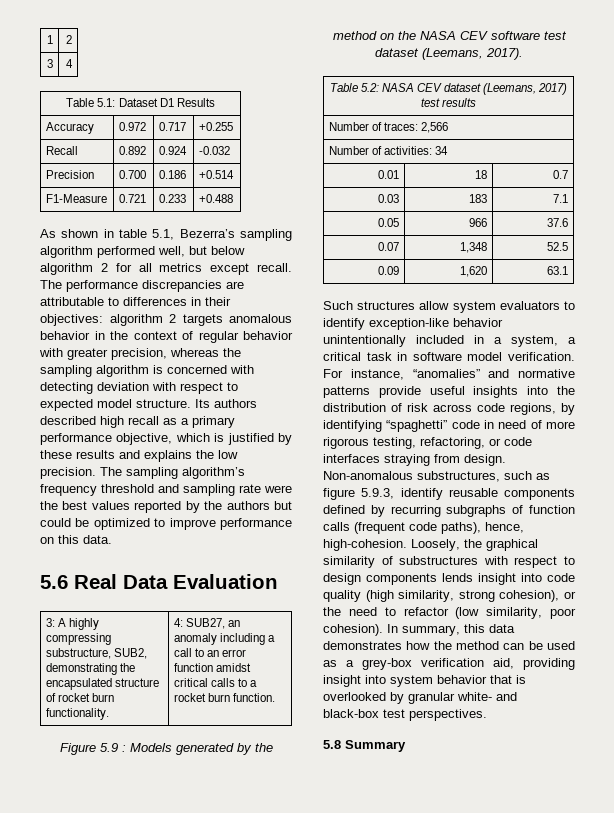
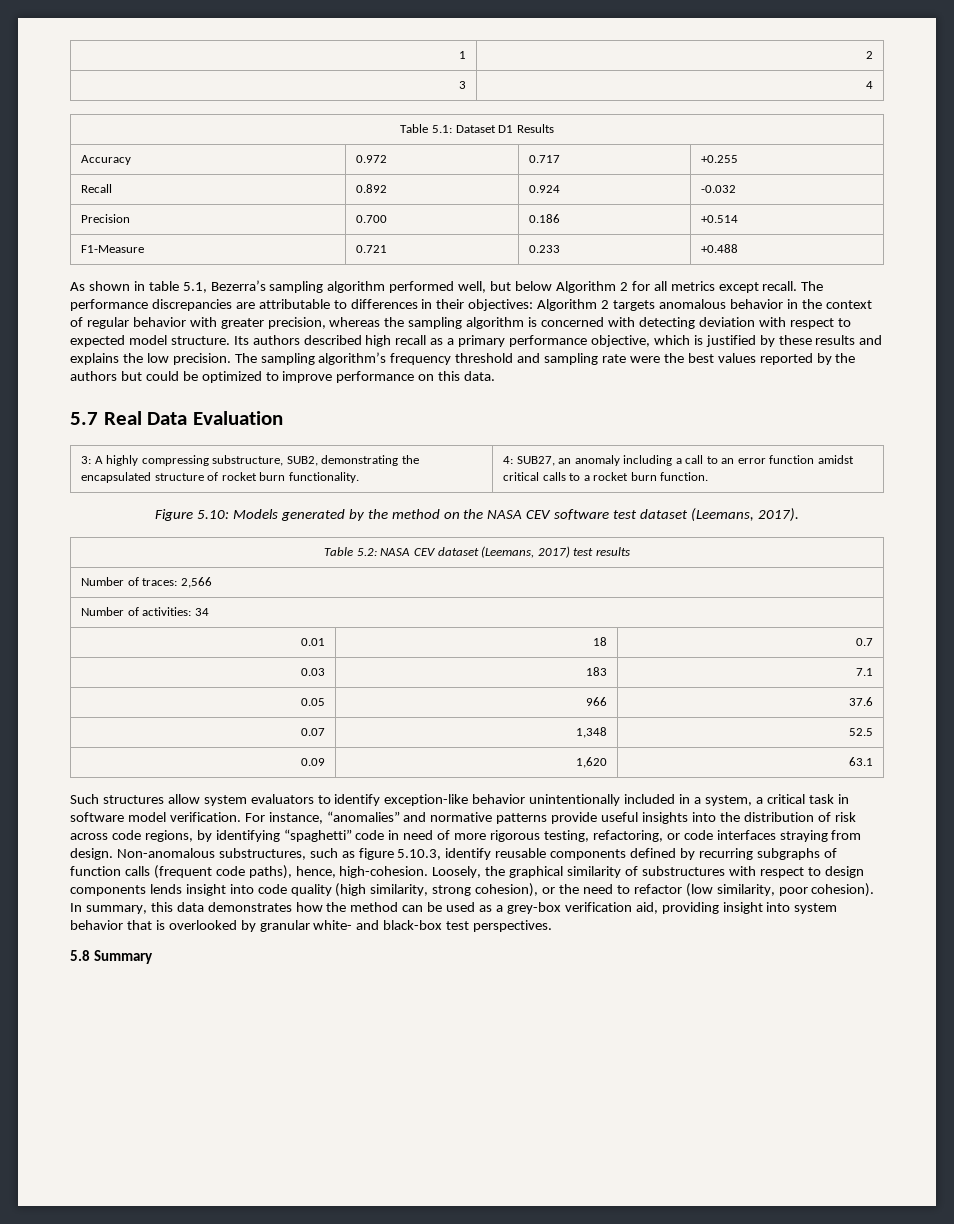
[40,263,93,275] algorithm -> [555,281,616,293] Algorithm
[109,314,163,326] algorithm -> [537,299,598,311] Algorithm
[40,575,68,589] 5.6 -> [70,412,98,425] 5.7
[99,743,126,752] 5.9 : -> [197,510,230,519] 5.10:
[361,488,395,499] 5.9.3, -> [397,849,442,860] 5.10.3,

